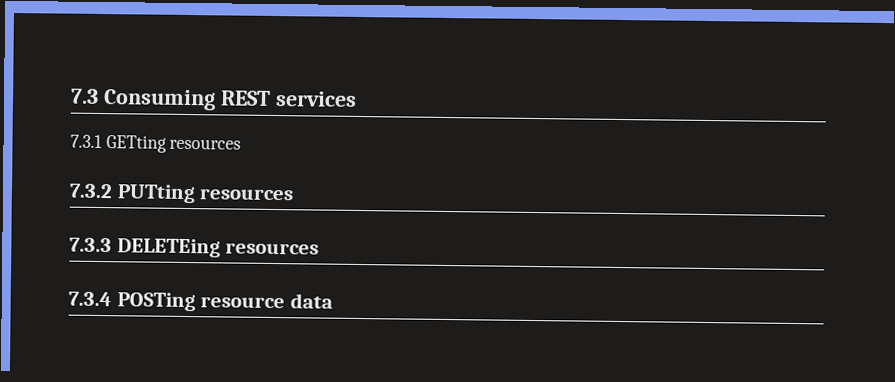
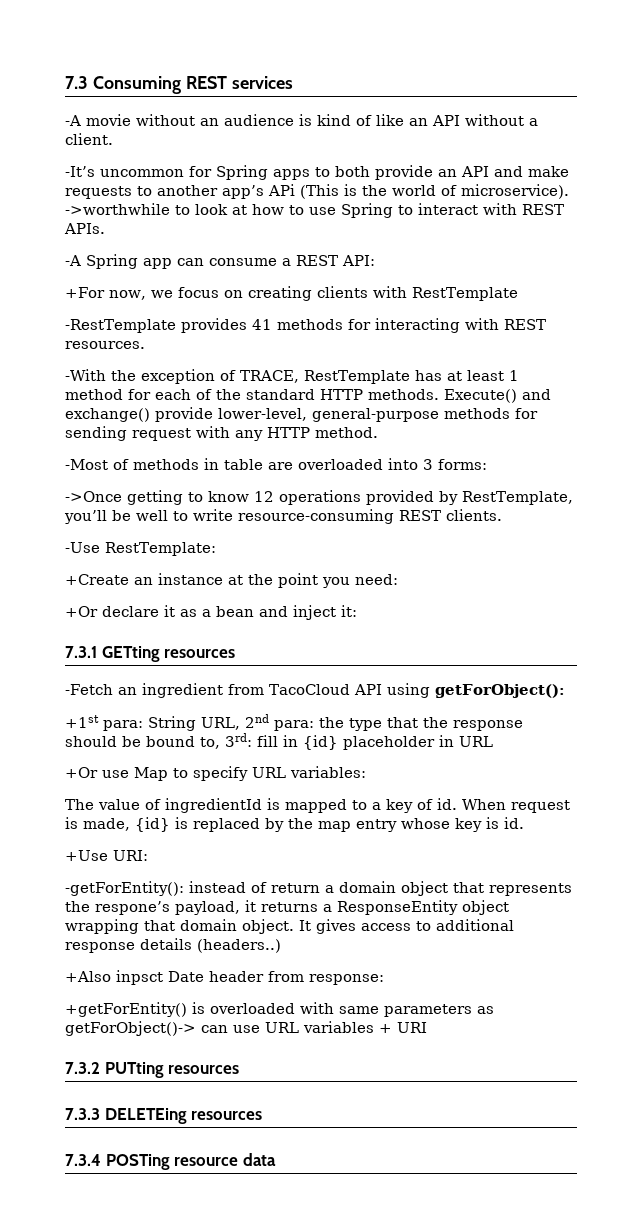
[70,134,242,153] 7.3.1 GETting resources -> [65,114,538,126] [65,133,113,145] [65,165,569,180] [65,184,569,199] [65,203,564,218] [64,223,105,234] [65,254,375,269] [65,286,518,301] [65,318,546,333] [65,341,145,349] [65,369,519,384] [65,389,551,403] [65,407,538,422] [65,426,378,441] [65,458,487,470] [65,490,573,505] [64,509,502,524] [65,542,216,556] [65,573,398,588] [65,605,357,620] [65,646,236,662] [65,683,565,698] [65,714,523,731] [65,733,493,750] [65,766,366,781] [65,798,570,813] [65,817,524,832] [65,850,148,861] [65,881,572,896] [65,900,509,915] [65,919,514,934] [65,938,281,953] [65,970,384,985] [65,1002,494,1017] [65,1021,427,1036] -A movie without an audience is kind of like an API without a client. // -It’s uncommon for Spring apps to both provide an API and make requests to another app’s APi (This is the world of microservice). ->worthwhile to look at how to use Spring to interact with REST APIs. // -A Spring app can consume a REST API: // +For now, we focus on creating clients with RestTemplate // -RestTemplate provides 41 methods for interacting with REST resources. // -With the exception of TRACE, RestTemplate has at least 1 method for each of the standard HTTP methods. Execute() and exchange() provide lower-level, general-purpose methods for sending request with any HTTP method. // -Most of methods in table are overloaded into 3 forms: // ->Once getting to know 12 operations provided by RestTemplate, you’ll be well to write resource-consuming REST clients. // -Use RestTemplate: // +Create an instance at the point you need: // +Or declare it as a bean and inject it: // 7.3.1 GETting resources // -Fetch an ingredient from TacoCloud API using getForObject(): // +1st para: String URL, 2nd para: the type that the response should be bound to, 3rd: fill in {id} placeholder in URL // +Or use Map to specify URL variables: // The value of ingredientId is mapped to a key of id. When request is made, {id} is replaced by the map entry whose key is id. // +Use URI: // -getForEntity(): instead of return a domain object that represents the respone’s payload, it returns a ResponseEntity object wrapping that domain object. It gives access to additional response details (headers..) // +Also inpsct Date header from response: // +getForEntity() is overloaded with same parameters as getForObject()-> can use URL variables + URI

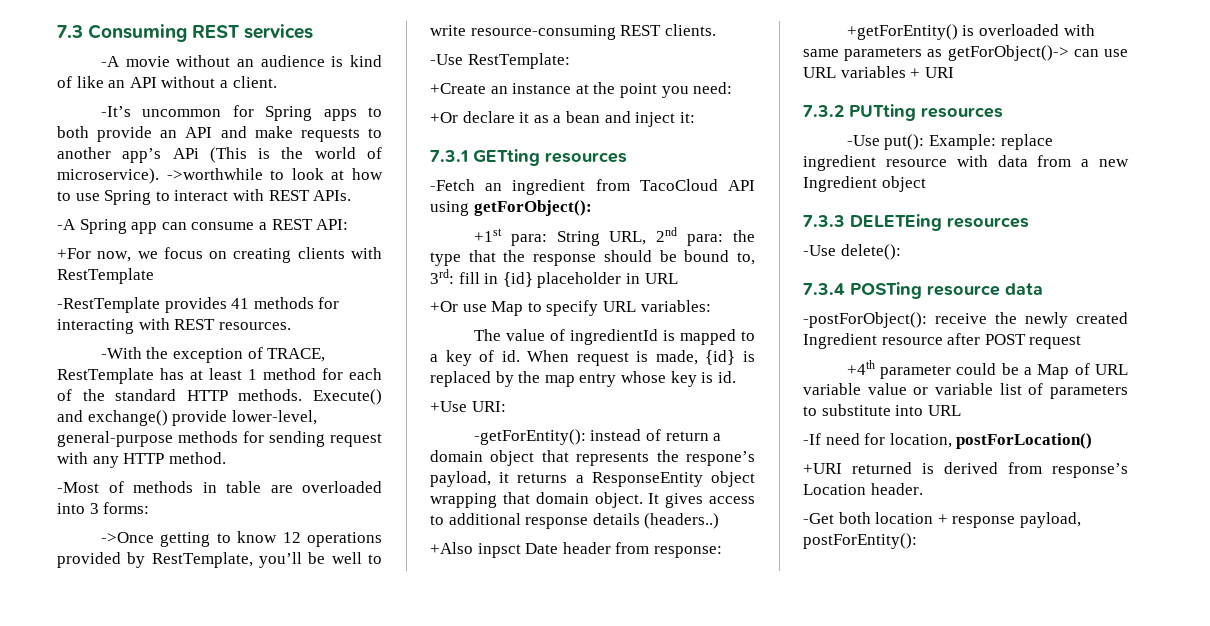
(240, 1069) none -> [846,134,1053,150] [803,155,1129,171] [803,176,926,192] // -Use put(): Example: replace ingredient resource with data from a new Ingredient object
(263, 1115) none -> [803,244,901,260] // -Use delete():
(276, 1159) none -> [803,312,1128,328] [803,333,1082,349] [846,360,1128,379] [803,383,1128,399] [803,404,961,416] [803,433,1093,449] [803,462,1128,478] [803,483,923,495] [803,512,1081,528] [803,533,917,549] // -postForObject(): receive the newly created Ingredient resource after POST request // +4th parameter could be a Map of URL variable value or variable list of parameters to substitute into URL // -If need for location, postForLocation() // +URI returned is derived from response’s Location header. // -Get both location + response payload, postForEntity():

